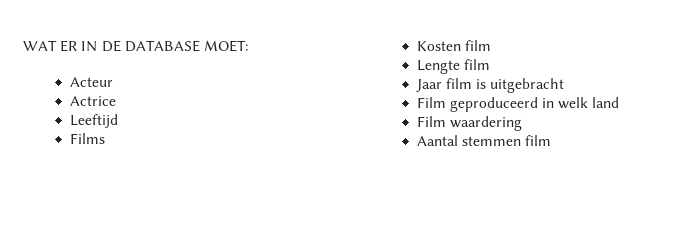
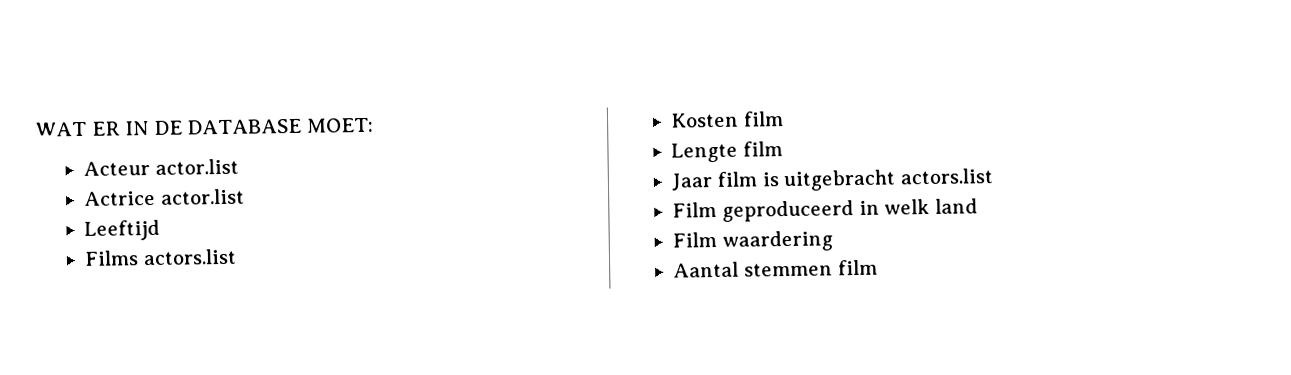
(113, 82) none -> [154,158,239,175] actor.list
(116, 101) none -> [159,188,245,205] actor.list
(105, 138) none -> [142,248,237,266] actors.list
(565, 85) none -> [899,168,993,185] actors.list

